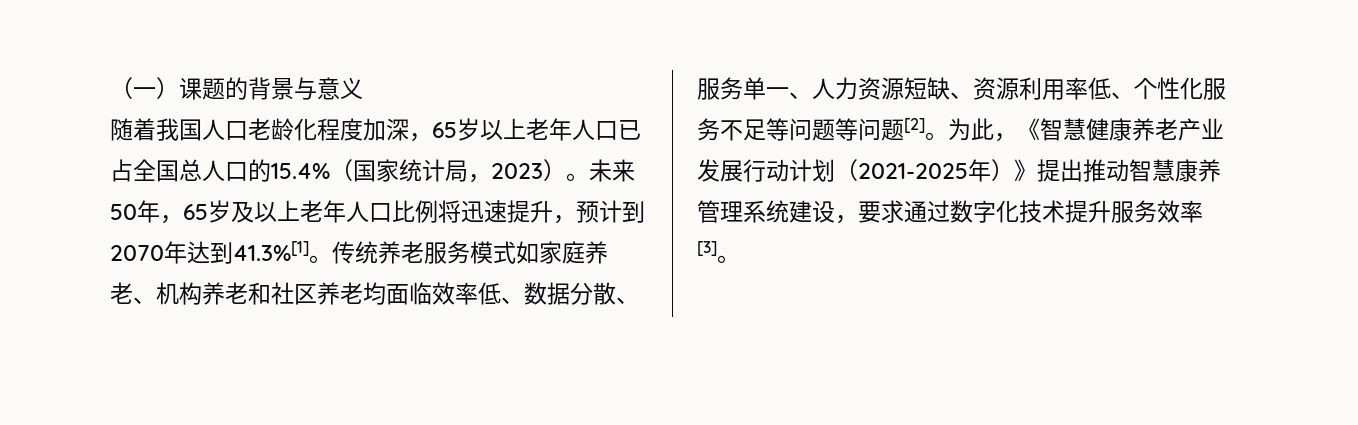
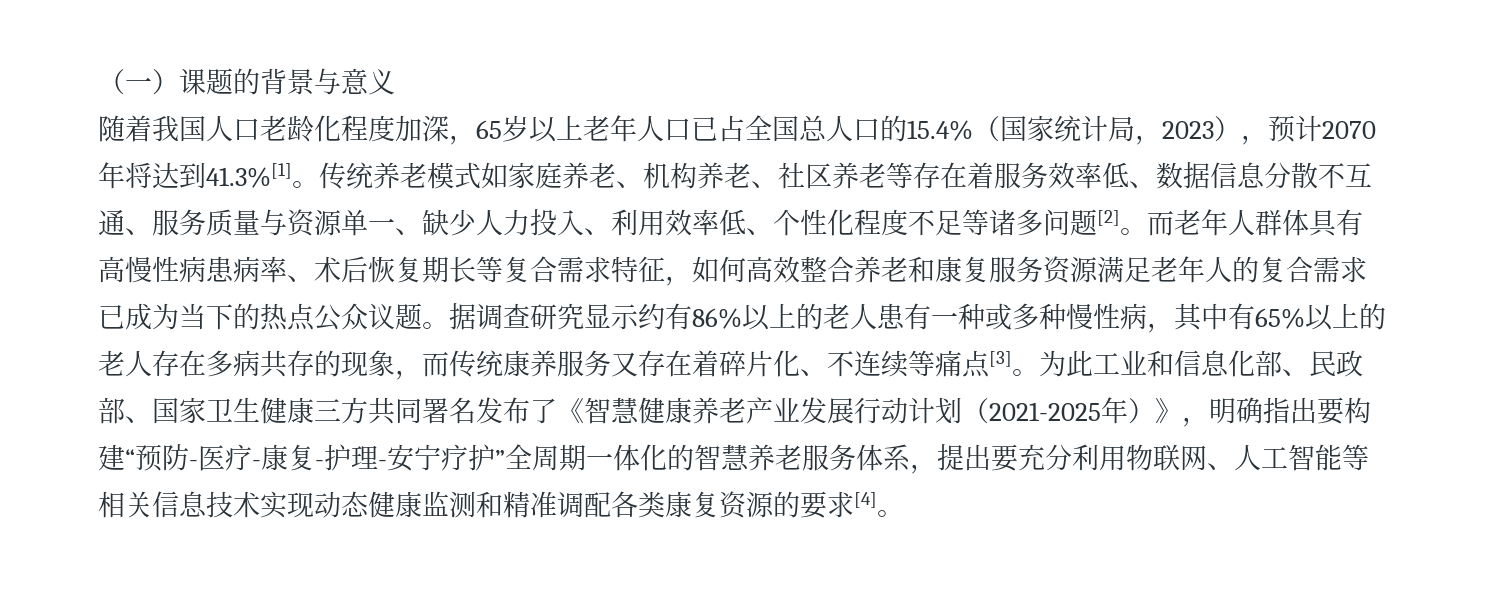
[566,159,635,182] [110,200,645,224] [110,241,187,264] 。未来50年，65岁及以上老年人口比例将迅速提升，预计到2070年 -> [1241,115,1376,145] [98,162,152,189] ，预计2070年将
[424,241,470,264] 服务 -> (427, 175) none
[248,282,271,305] 和 -> [751,181,778,188] 、
[363,282,639,305] [697,77,1226,100] [697,118,1017,142] 均面临效率低、数据分散、服务单一、人力资源短缺、资源利用率低、个性化服务不足等问题等问题[2]。为此， -> [886,162,1372,189] [98,209,1120,237] [1120,209,1363,237] [98,256,1367,286] [98,303,1386,333] [98,350,1012,380] [1012,350,1363,377] [98,397,557,425] 等存在着服务效率低、数据信息分散不互通、服务质量与资源单一、缺少人力投入、利用效率低、个性化程度不足等诸多问题[2]。而老年人群体具有高慢性病患病率、术后恢复期长等复合需求特征，如何高效整合养老和康复服务资源满足老年人的复合需求已成为当下的热点公众议题。据调查研究显示约有86%以上的老人患有一种或多种慢性病，其中有65%以上的老人存在多病共存的现象，而传统康养服务又存在着碎片化、不连续等痛点[3]。为此工业和信息化部、民政部、国家卫生健康三方共同署名发布了
[1037,159,1221,182] [697,200,1203,224] [697,241,717,256] 提出推动智慧康养管理系统建设，要求通过数字化技术提升服务效率[3] -> [1182,397,1371,427] [98,444,1369,474] [98,491,877,519] ，明确指出要构建“预防-医疗-康复-护理-安宁疗护”全周期一体化的智慧养老服务体系，提出要充分利用物联网、人工智能等相关信息技术实现动态健康监测和精准调配各类康复资源的要求[4]

